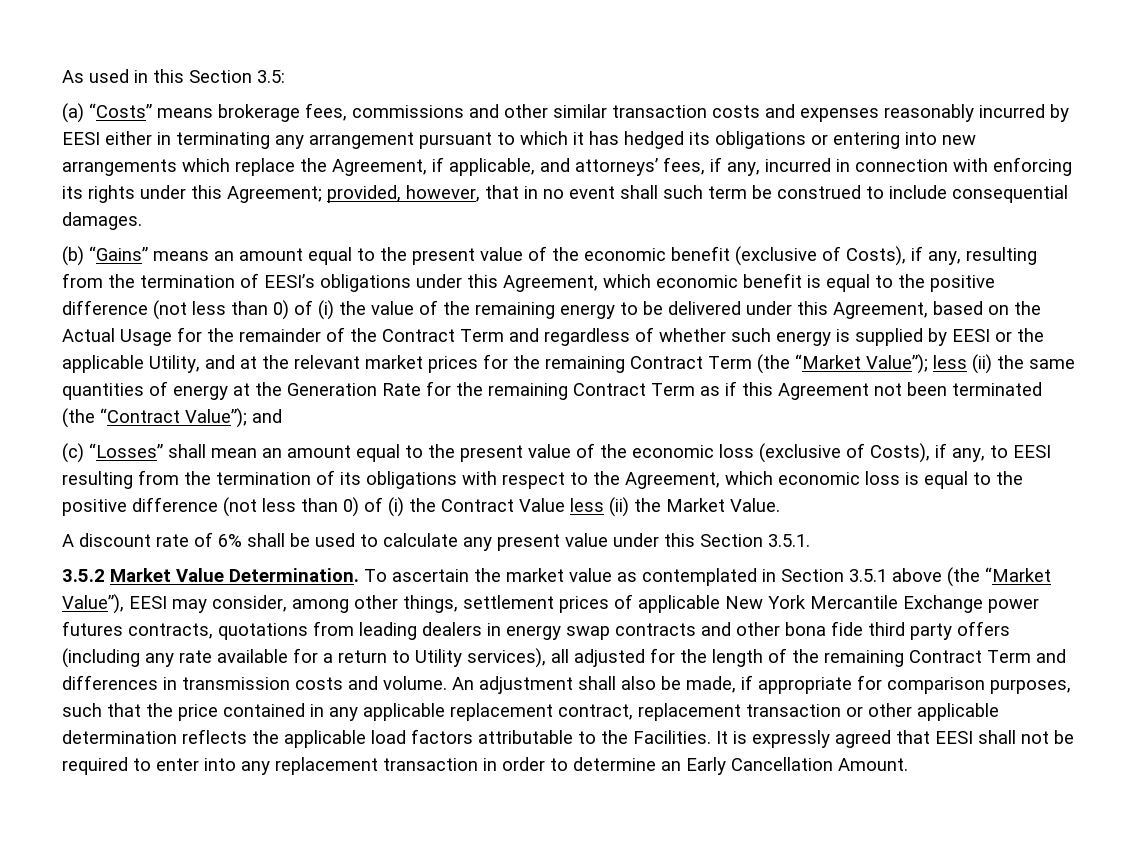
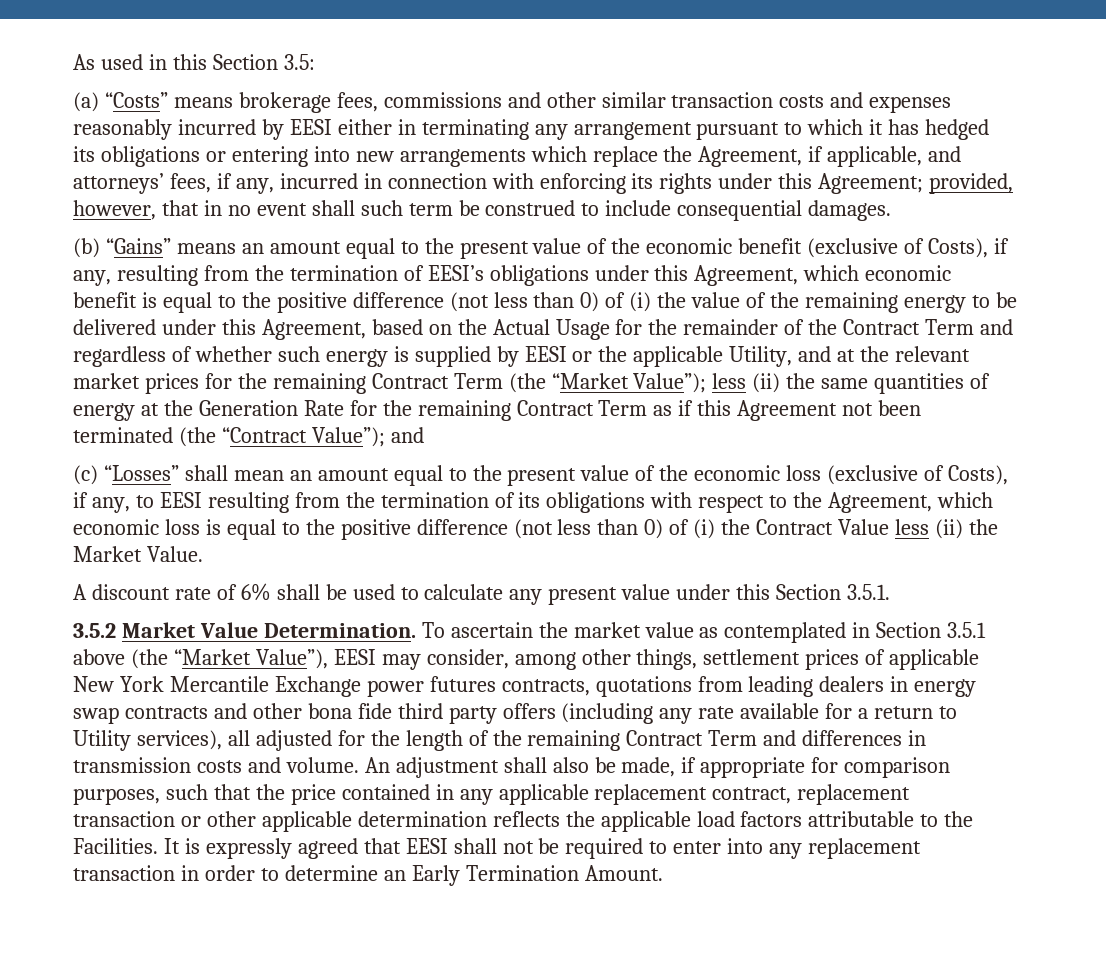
[731,757,833,771] Cancellation -> [465,865,579,881] Termination

